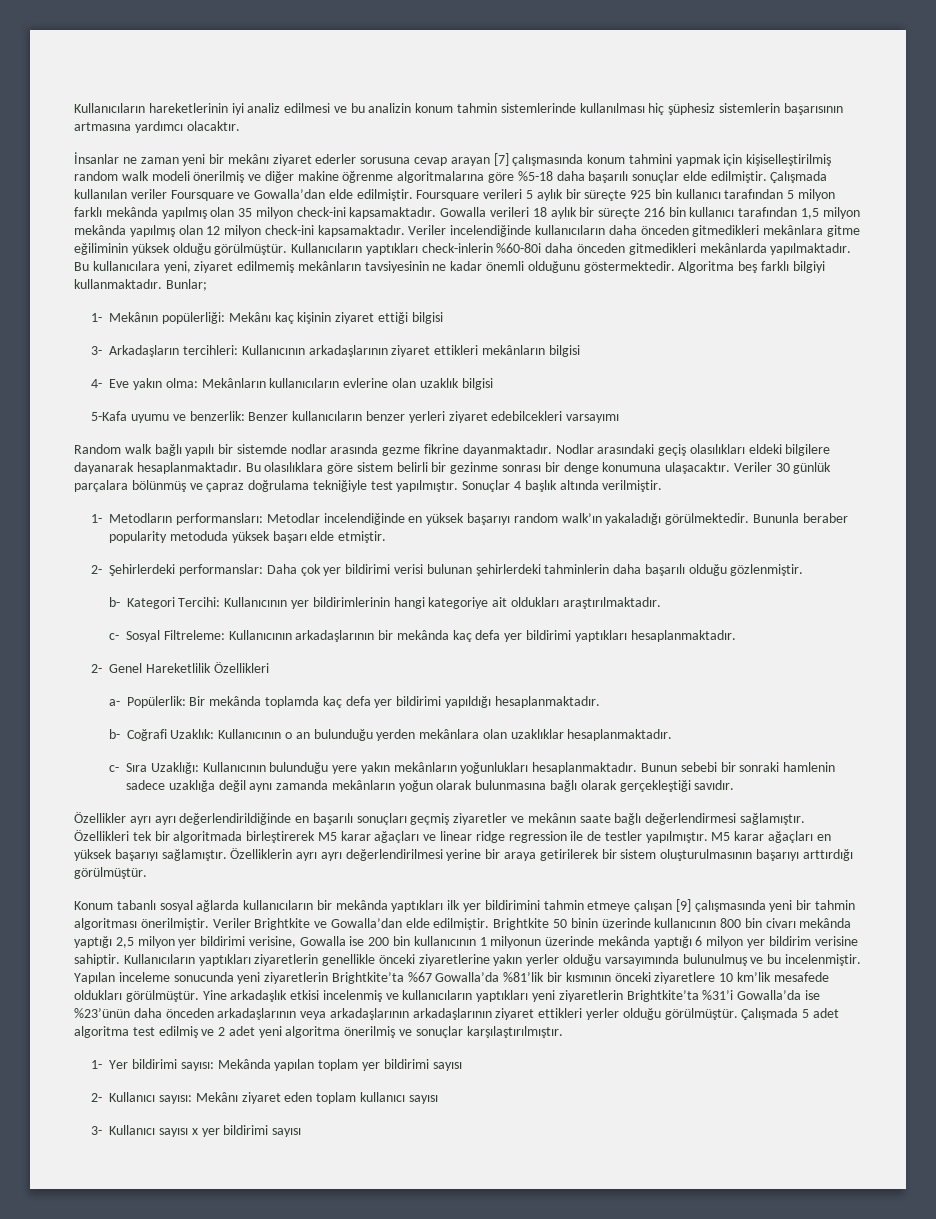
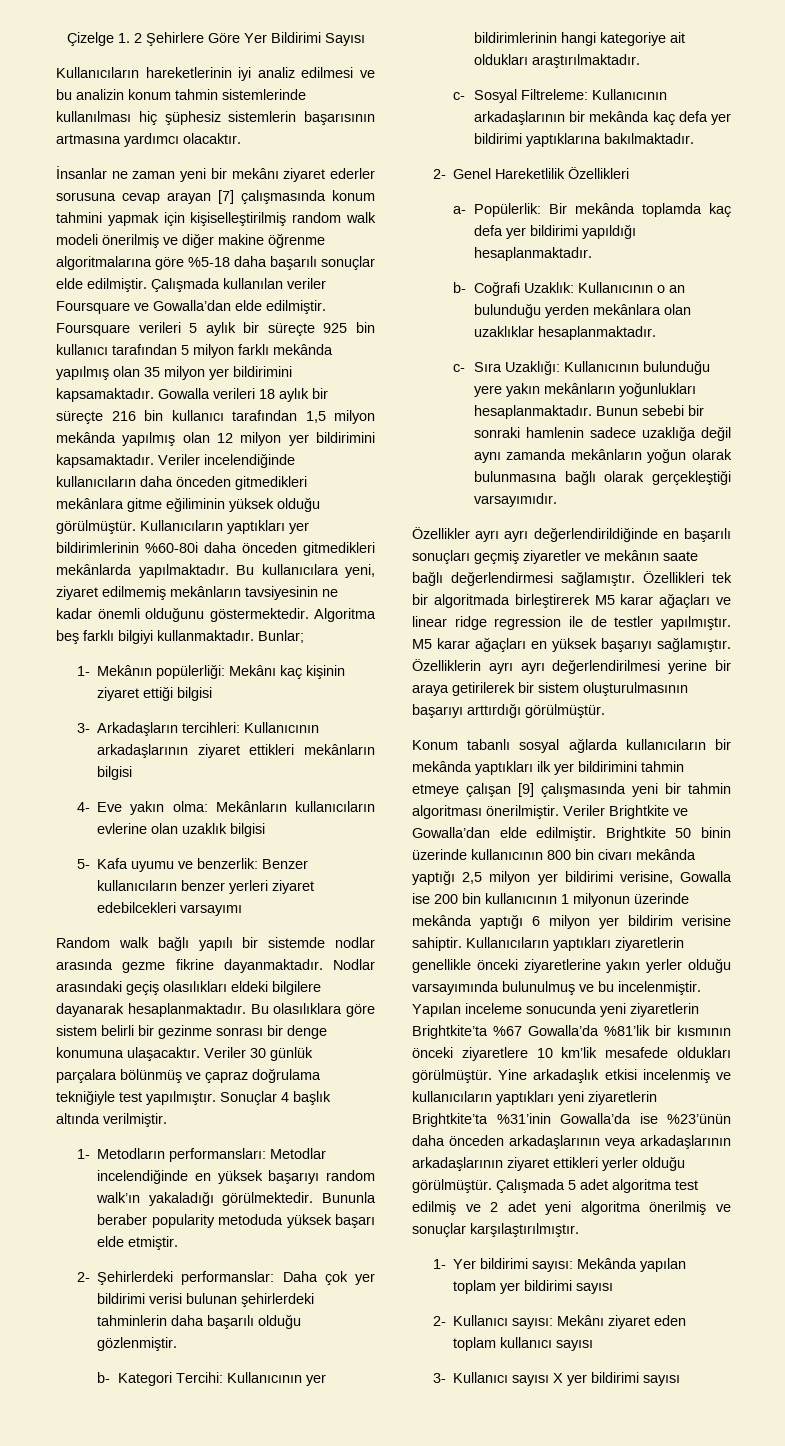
(74, 108) none -> [66,32,365,46] Çizelge 1. 2 Şehirlere Göre Yer Bildirimi Sayısı //
[296,207,346,217] check-ini -> [209,366,292,380] yer bildirimini
[264,225,314,235] check-ini -> [288,432,375,446] yer bildirimini
[421,243,493,253] check-inlerin -> [289,522,309,534] [56,542,139,553] yer bildirimlerinin
[91,411,128,421] 5-Kafa -> [76,858,129,869] 5- Kafa
[574,630,736,642] yaptıkları hesaplanmaktadır. -> [525,133,694,147] yaptıklarına bakılmaktadır.
[694,780,735,790] savıdır. -> [473,493,557,507] varsayımıdır.
[702,990,734,1000] %31’i -> [496,1113,551,1124] %31’inin
[191,1128,198,1135] x -> [553,1373,564,1383] X

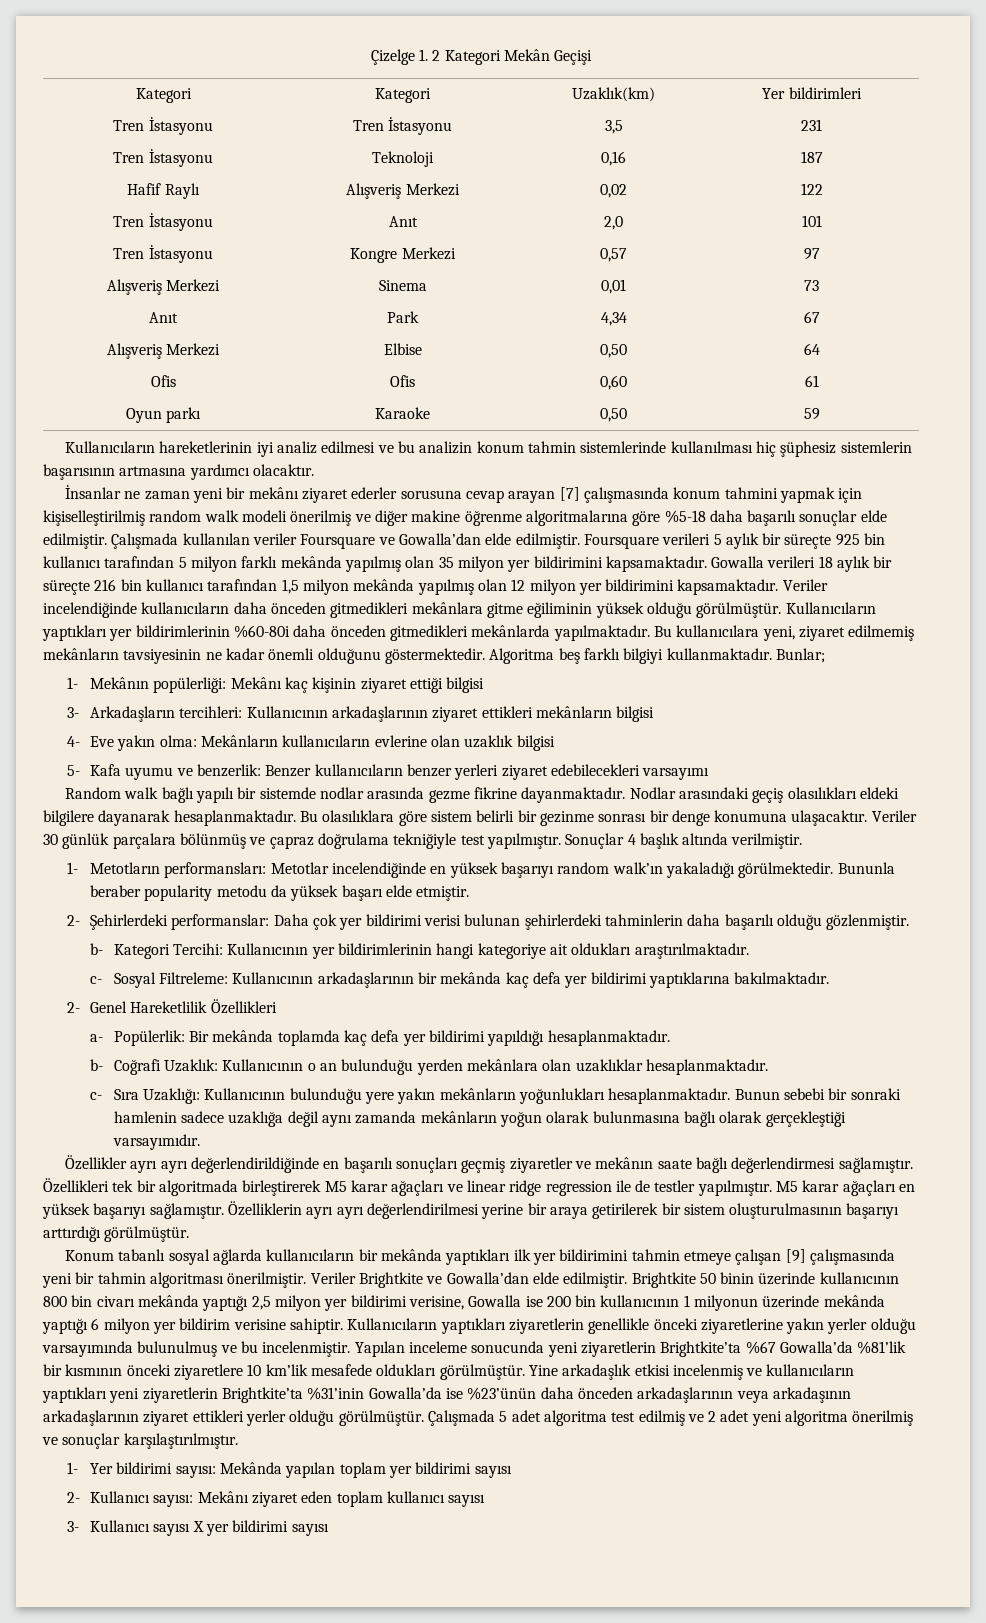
[145,32,365,46] Şehirlere Göre Yer Bildirimi Sayısı -> [444,49,593,65] [135,88,192,103] [375,88,431,103] [572,87,655,102] [762,87,862,99] [113,117,213,135] [352,117,453,135] [604,120,623,134] [801,119,822,131] [113,149,213,167] [372,151,434,167] [601,151,626,166] [800,151,823,163] [127,183,200,199] [346,183,460,199] [600,184,627,198] [800,183,823,195] [113,213,213,231] [388,216,418,227] [604,216,623,230] [801,215,822,227] [113,245,213,263] [350,247,456,263] [600,248,627,262] [803,248,820,260] [106,279,221,295] [378,280,427,291] [601,279,626,294] [804,280,819,291] [149,312,178,323] [387,311,419,323] [600,312,627,326] [803,311,820,323] [106,343,221,359] [383,343,422,355] [600,344,627,358] [803,343,820,355] [150,375,176,387] [390,375,415,387] [600,375,627,390] [804,375,819,387] [125,407,202,423] [375,407,430,419] [600,408,627,422] [803,408,820,420] Kategori Mekân Geçişi // Kategori | Kategori | Uzaklık(km) | Yer bildirimleri // Tren İstasyonu | Tren İstasyonu | 3,5 | 231 // Tren İstasyonu | Teknoloji | 0,16 | 187 // Hafif Raylı | Alışveriş Merkezi | 0,02 | 122 // Tren İstasyonu | Anıt | 2,0 | 101 // Tren İstasyonu | Kongre Merkezi | 0,57 | 97 // Alışveriş Merkezi | Sinema | 0,01 | 73 // Anıt | Park | 4,34 | 67 // Alışveriş Merkezi | Elbise | 0,50 | 64 // Ofis | Ofis | 0,60 | 61 // Oyun parkı | Karaoke | 0,50 | 59
[97,902,177,913] edebilcekleri -> [551,764,641,776] edebilecekleri
[97,1148,327,1162] Metodların performansları: Metodlar -> [90,862,329,878] Metotların performansları: Metotlar
[218,1214,284,1225] metoduda -> [216,885,288,897] metodu da
[640,1135,731,1149] arkadaşlarının -> [772,1387,851,1403] arkadaşının

